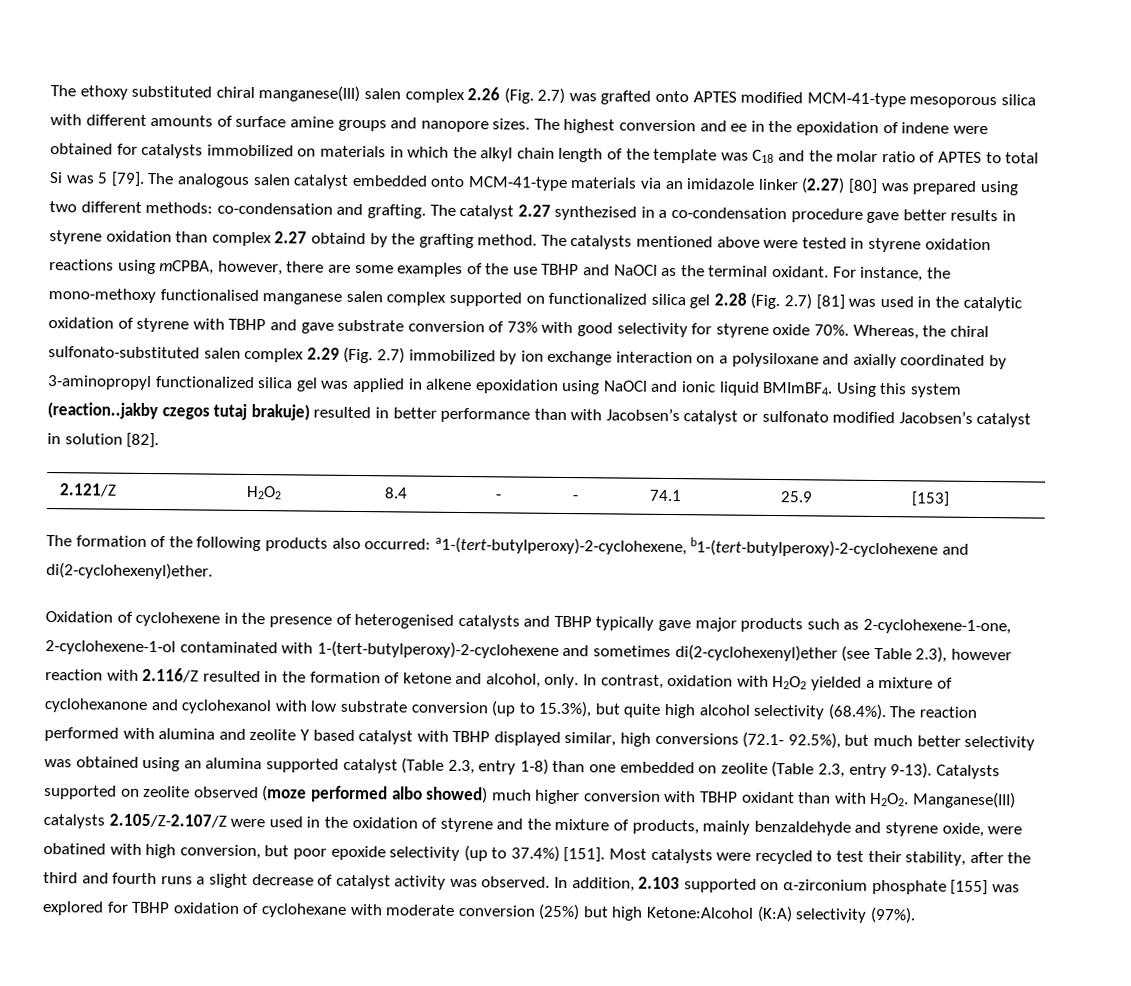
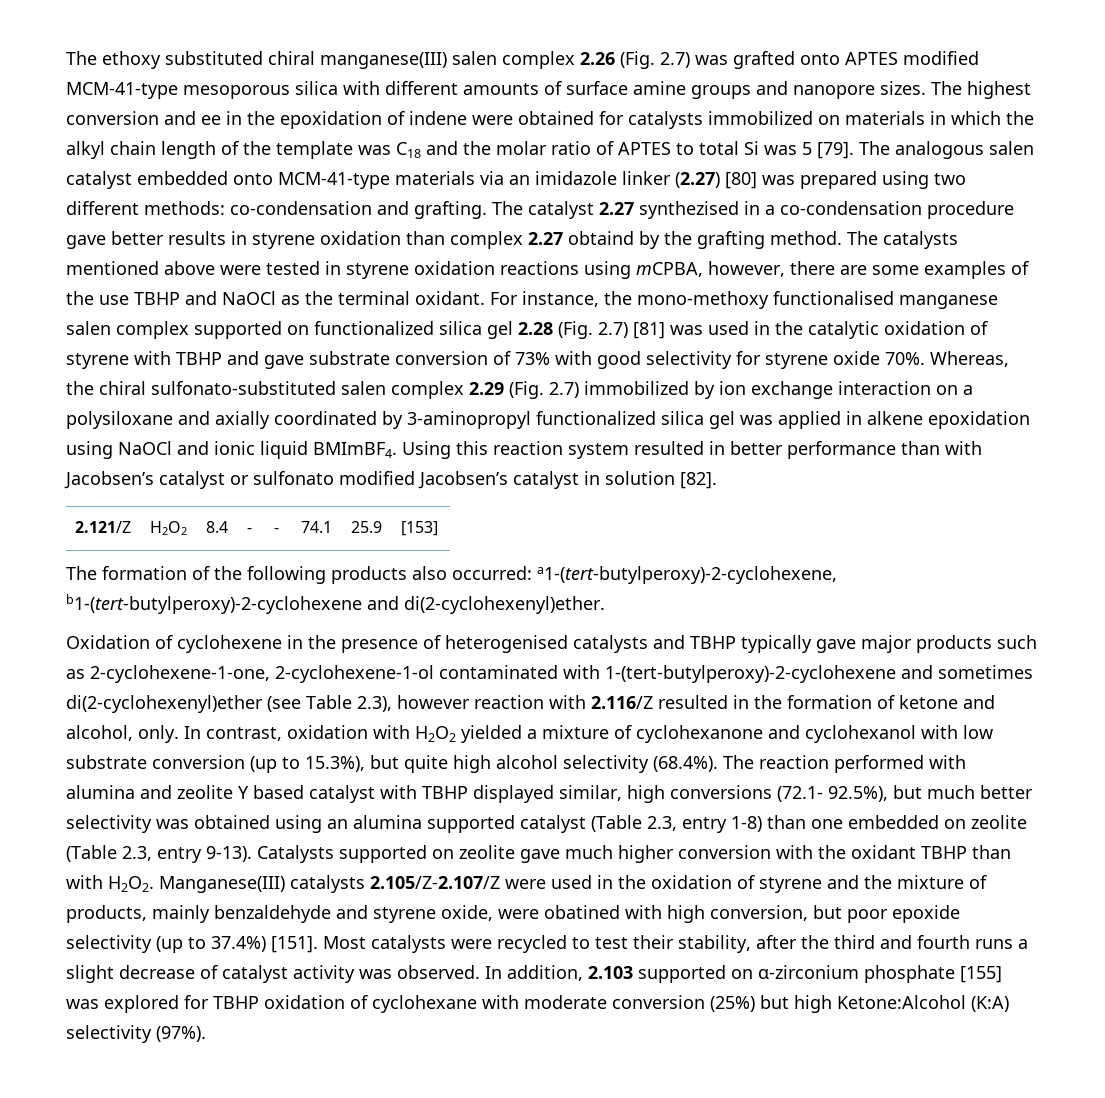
[910,383,963,398] [47,402,310,421] system (reaction..jakby czegos tutaj brakuje) -> [493,441,629,459] reaction system
[193,785,489,804] observed (moze performed albo showed) -> [520,849,560,863] gave
[700,791,795,804] TBHP oxidant -> [818,845,967,859] the oxidant TBHP

